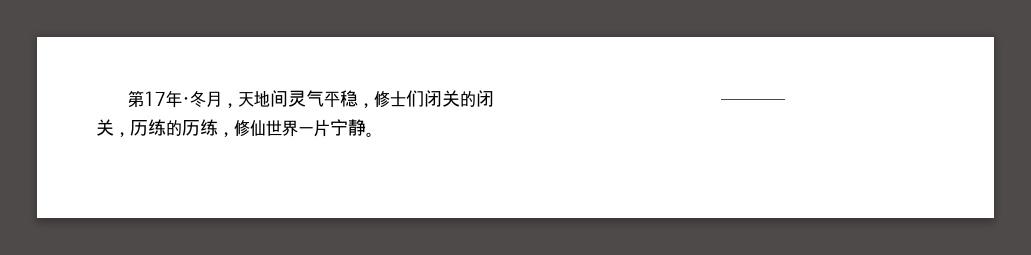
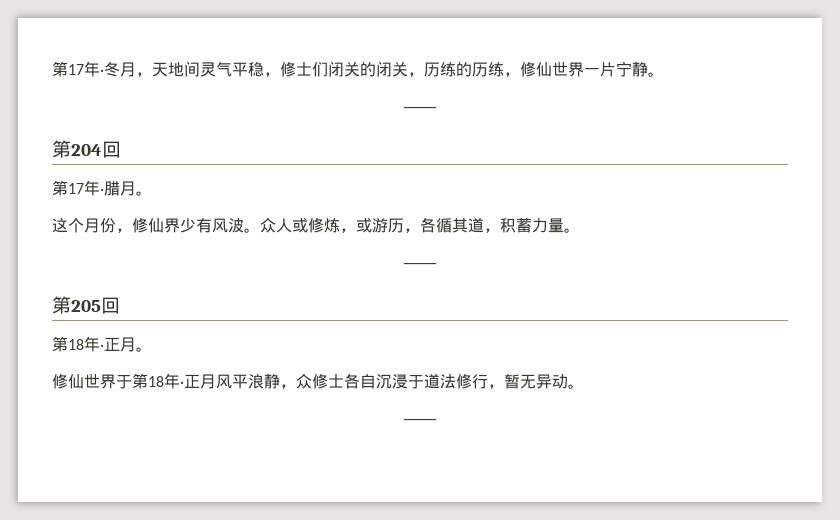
(786, 102) none -> [52,140,121,158] [52,180,152,196] [52,217,580,233] [403,263,437,268] [52,296,120,314] [52,336,152,352] [52,373,584,389] [403,419,437,424] // 第204回 // 第17年·腊月。 // 这个月份，修仙界少有风波。众人或修炼，或游历，各循其道，积蓄力量。 // ──── // 第205回 // 第18年·正月。 // 修仙世界于第18年·正月风平浪静，众修士各自沉浸于道法修行，暂无异动。 // ────

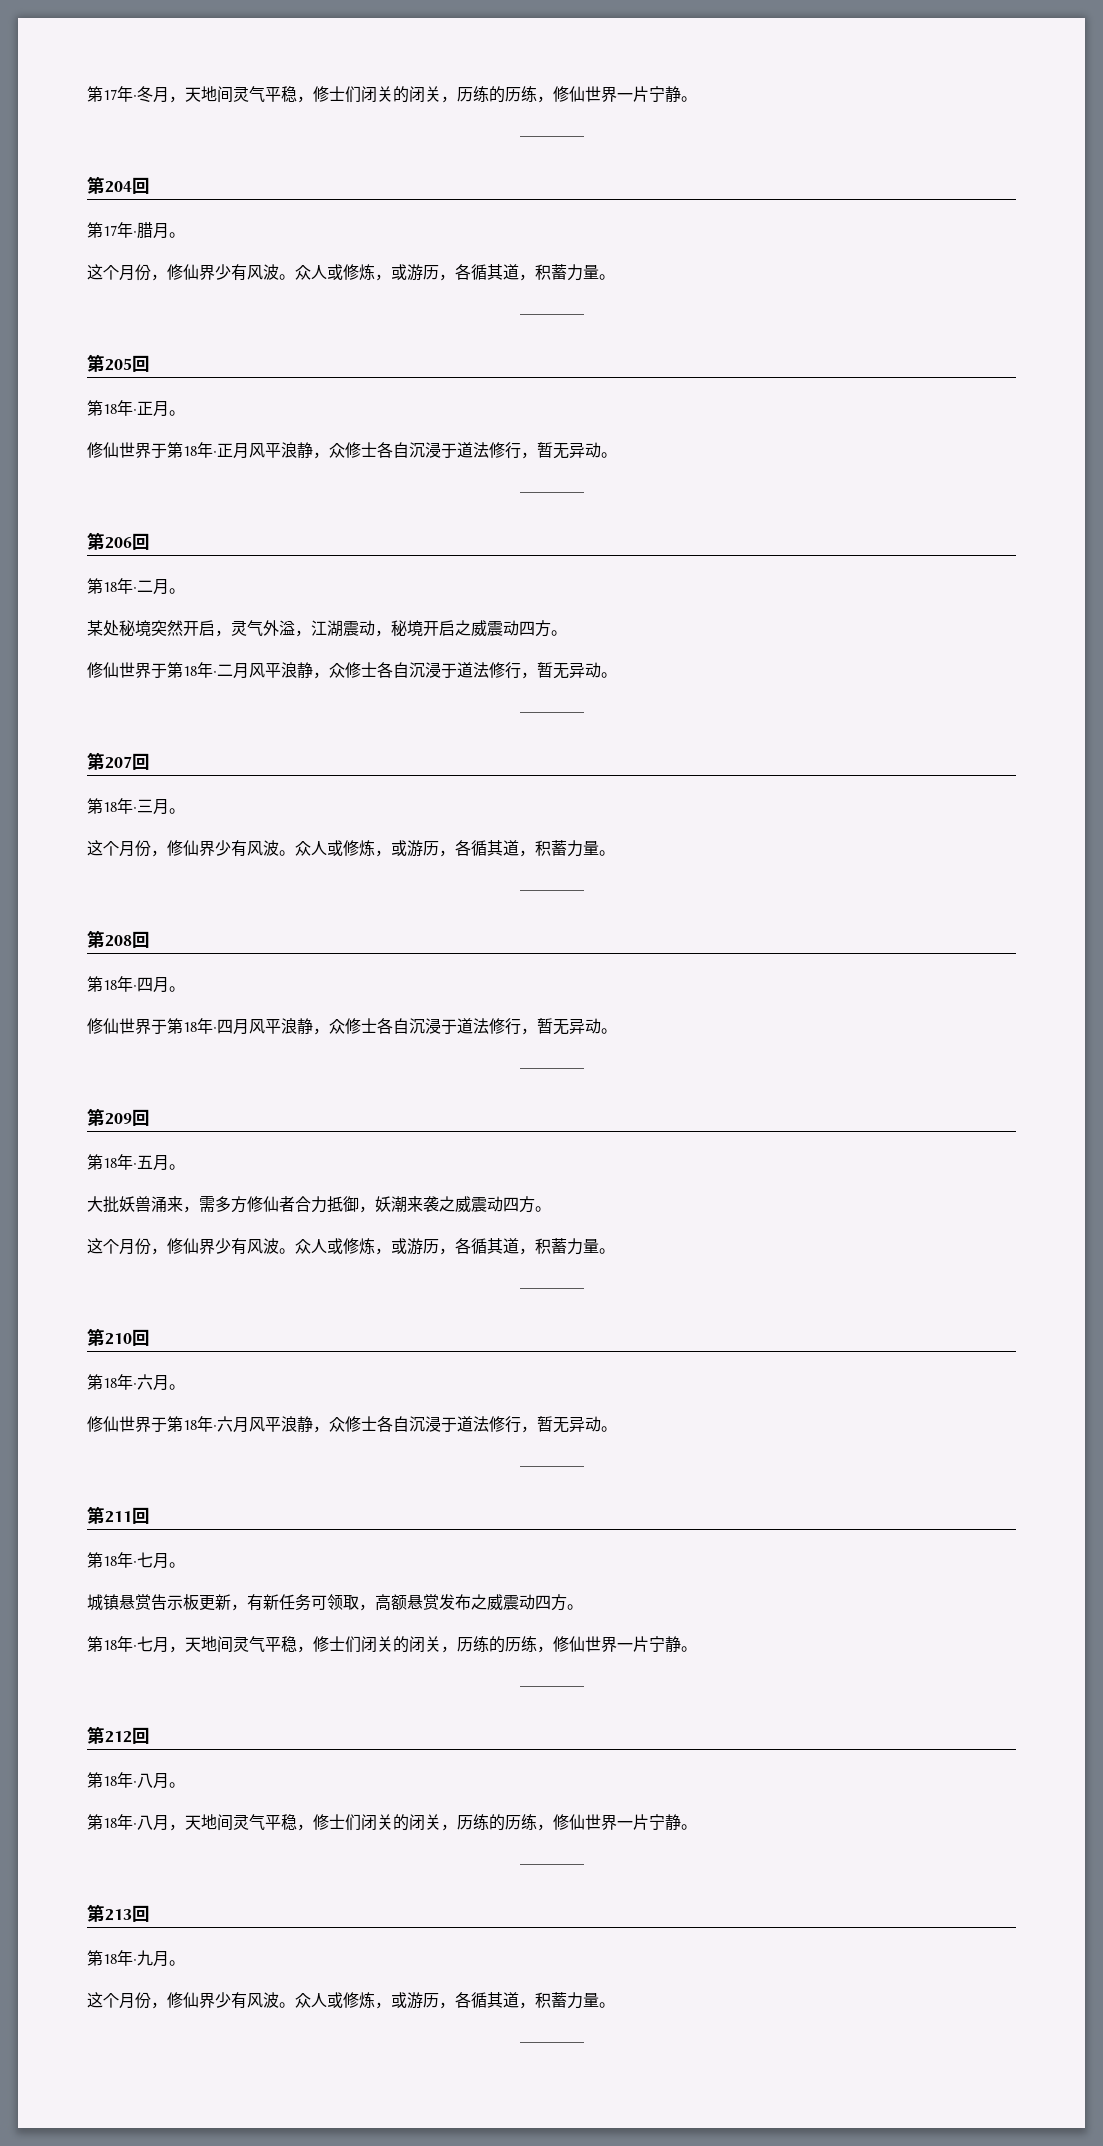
(437, 421) none -> [87,532,150,550] [87,578,185,595] [87,620,567,637] [87,662,617,679] [519,712,584,718] [87,752,150,770] [87,798,185,815] [87,840,615,857] [519,890,584,896] [87,930,150,948] [87,976,185,993] [87,1018,617,1035] [519,1068,584,1074] [87,1108,150,1126] [87,1154,185,1171] [87,1196,551,1213] [87,1238,615,1255] [519,1288,584,1294] [87,1328,150,1346] [87,1374,185,1391] [87,1416,617,1433] [519,1466,584,1472] [87,1506,150,1524] [87,1552,185,1569] [87,1594,583,1611] [87,1636,697,1653] [519,1686,584,1692] [87,1726,150,1744] [87,1772,185,1789] [87,1814,697,1831] [519,1864,584,1870] [87,1904,150,1922] [87,1950,185,1967] [87,1992,615,2009] [519,2042,584,2048] // 第206回 // 第18年·二月。 // 某处秘境突然开启，灵气外溢，江湖震动，秘境开启之威震动四方。 // 修仙世界于第18年·二月风平浪静，众修士各自沉浸于道法修行，暂无异动。 // ──── // 第207回 // 第18年·三月。 // 这个月份，修仙界少有风波。众人或修炼，或游历，各循其道，积蓄力量。 // ──── // 第208回 // 第18年·四月。 // 修仙世界于第18年·四月风平浪静，众修士各自沉浸于道法修行，暂无异动。 // ──── // 第209回 // 第18年·五月。 // 大批妖兽涌来，需多方修仙者合力抵御，妖潮来袭之威震动四方。 // 这个月份，修仙界少有风波。众人或修炼，或游历，各循其道，积蓄力量。 // ──── // 第210回 // 第18年·六月。 // 修仙世界于第18年·六月风平浪静，众修士各自沉浸于道法修行，暂无异动。 // ──── // 第211回 // 第18年·七月。 // 城镇悬赏告示板更新，有新任务可领取，高额悬赏发布之威震动四方。 // 第18年·七月，天地间灵气平稳，修士们闭关的闭关，历练的历练，修仙世界一片宁静。 // ──── // 第212回 // 第18年·八月。 // 第18年·八月，天地间灵气平稳，修士们闭关的闭关，历练的历练，修仙世界一片宁静。 // ──── // 第213回 // 第18年·九月。 // 这个月份，修仙界少有风波。众人或修炼，或游历，各循其道，积蓄力量。 // ────

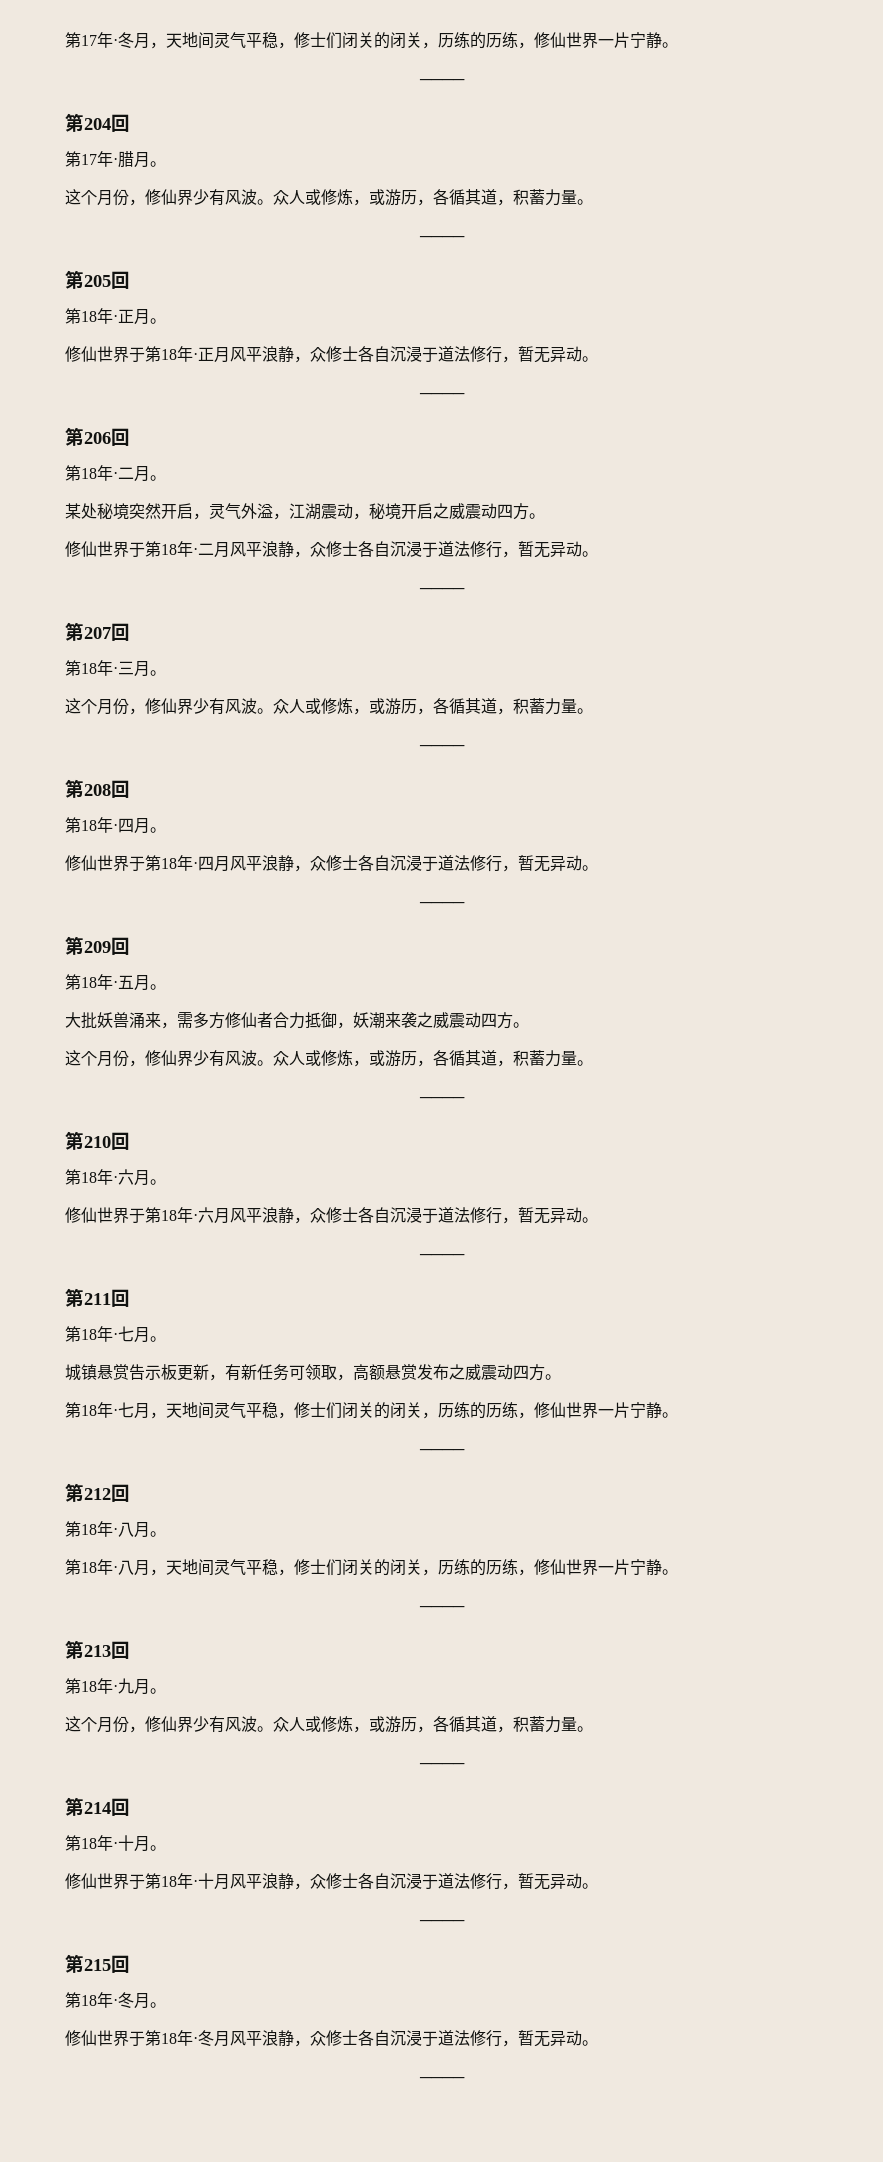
(584, 2045) none -> [65,1797,130,1816] [65,1835,166,1852] [65,1873,598,1890] [418,1920,465,1925] [65,1954,130,1973] [65,1992,166,2009] [65,2030,598,2047] [418,2077,465,2082] // 第214回 // 第18年·十月。 // 修仙世界于第18年·十月风平浪静，众修士各自沉浸于道法修行，暂无异动。 // ──── // 第215回 // 第18年·冬月。 // 修仙世界于第18年·冬月风平浪静，众修士各自沉浸于道法修行，暂无异动。 // ────

